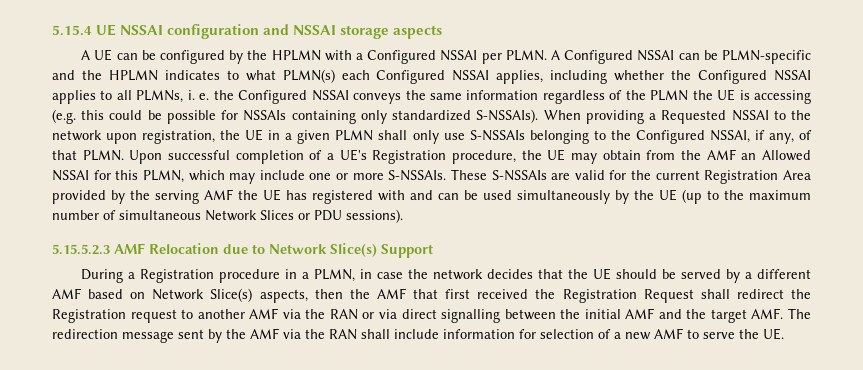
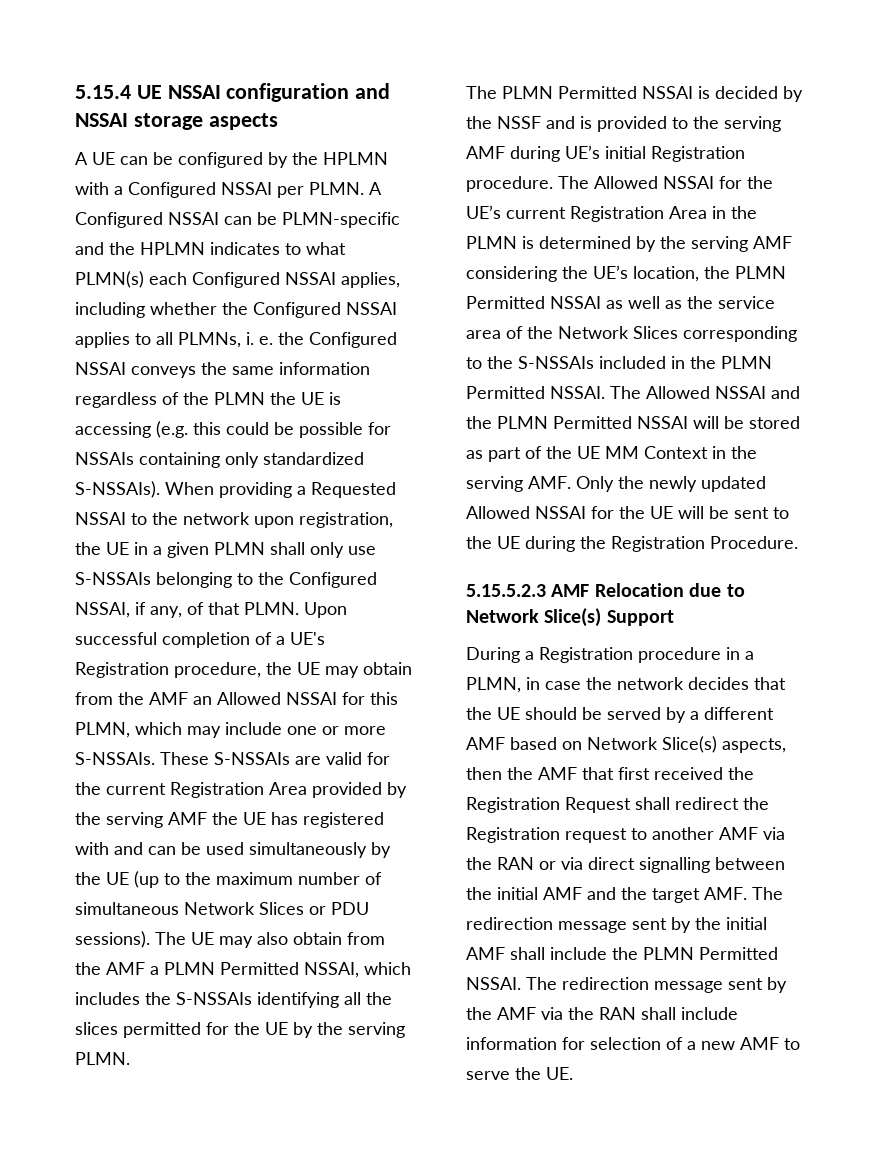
(403, 216) none -> [155,932,385,948] [75,962,411,978] [75,992,392,1008] [75,1022,405,1038] [75,1052,130,1065] [466,86,803,102] [466,116,781,132] [466,145,745,162] [466,176,773,192] [466,205,757,222] [466,236,792,252] [466,265,786,282] [466,296,775,309] [466,326,797,342] [466,356,772,369] [466,386,800,399] [466,416,800,429] [466,446,757,462] [466,476,766,492] [466,506,789,519] [466,536,798,552] The UE may also obtain from the AMF a PLMN Permitted NSSAI, which includes the S-NSSAIs identifying all the slices permitted for the UE by the serving PLMN. // The PLMN Permitted NSSAI is decided by the NSSF and is provided to the serving AMF during UE’s initial Registration procedure. The Allowed NSSAI for the UE’s current Registration Area in the PLMN is determined by the serving AMF considering the UE’s location, the PLMN Permitted NSSAI as well as the service area of the Network Slices corresponding to the S-NSSAIs included in the PLMN Permitted NSSAI. The Allowed NSSAI and the PLMN Permitted NSSAI will be stored as part of the UE MM Context in the serving AMF. Only the newly updated Allowed NSSAI for the UE will be sent to the UE during the Registration Procedure.
(246, 334) none -> [726,917,767,930] [466,947,778,960] [466,977,787,993] [466,1007,492,1020] initial AMF shall include the PLMN Permitted NSSAI. The redirection message sent by the

